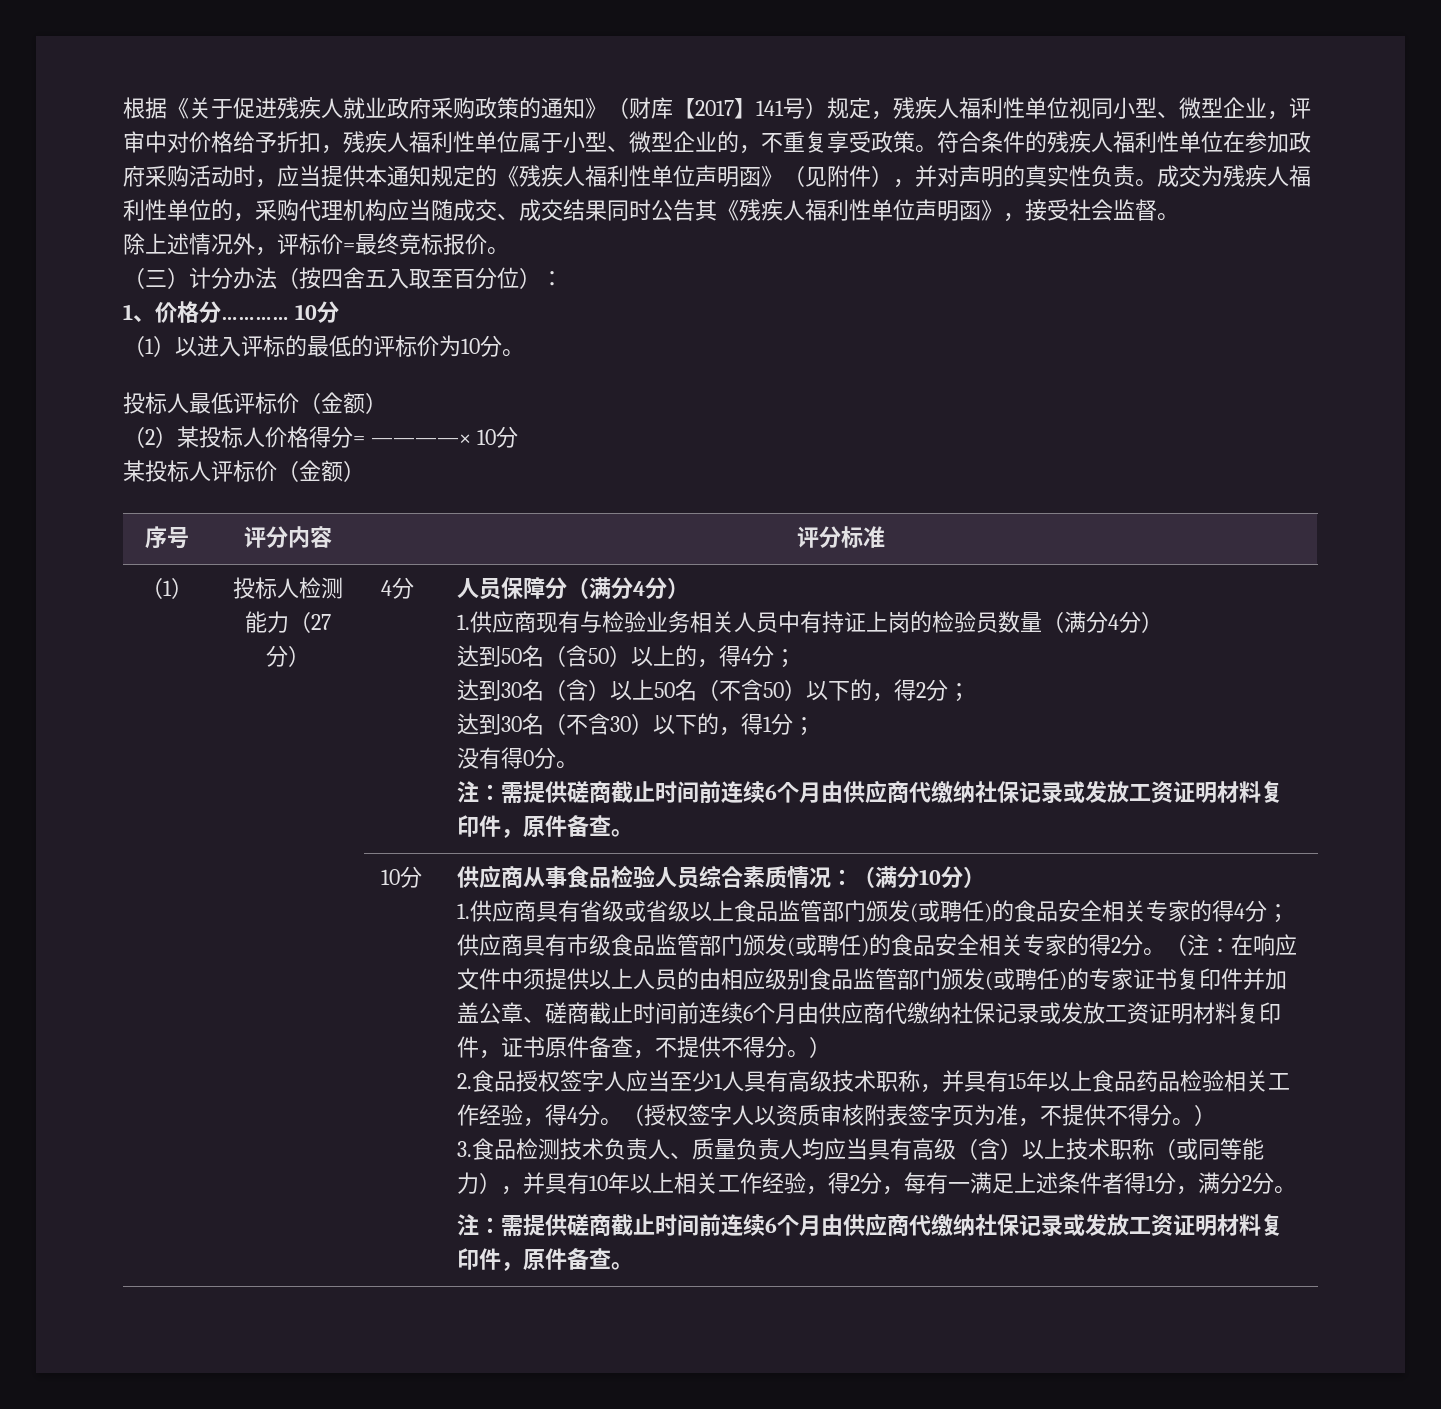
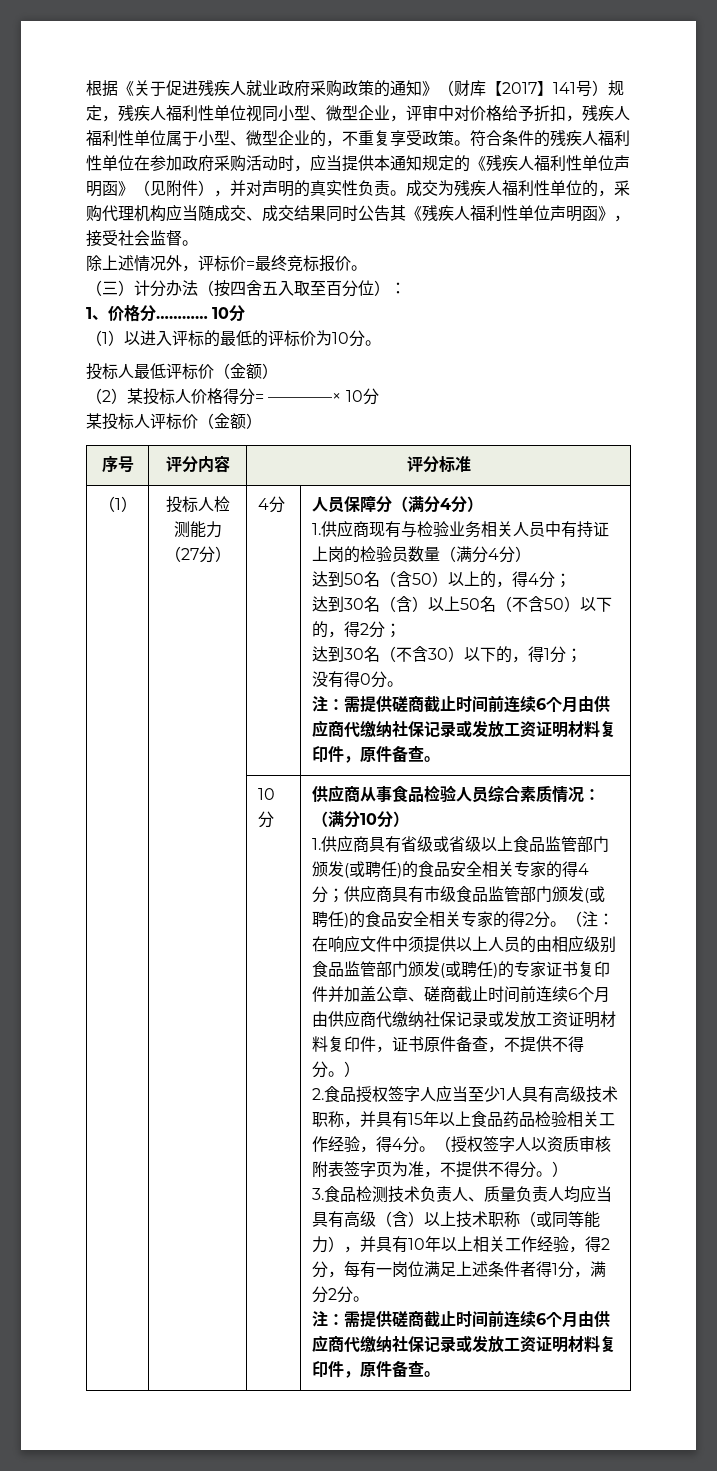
(971, 1186) none -> [391,1261,424,1277] 岗位

